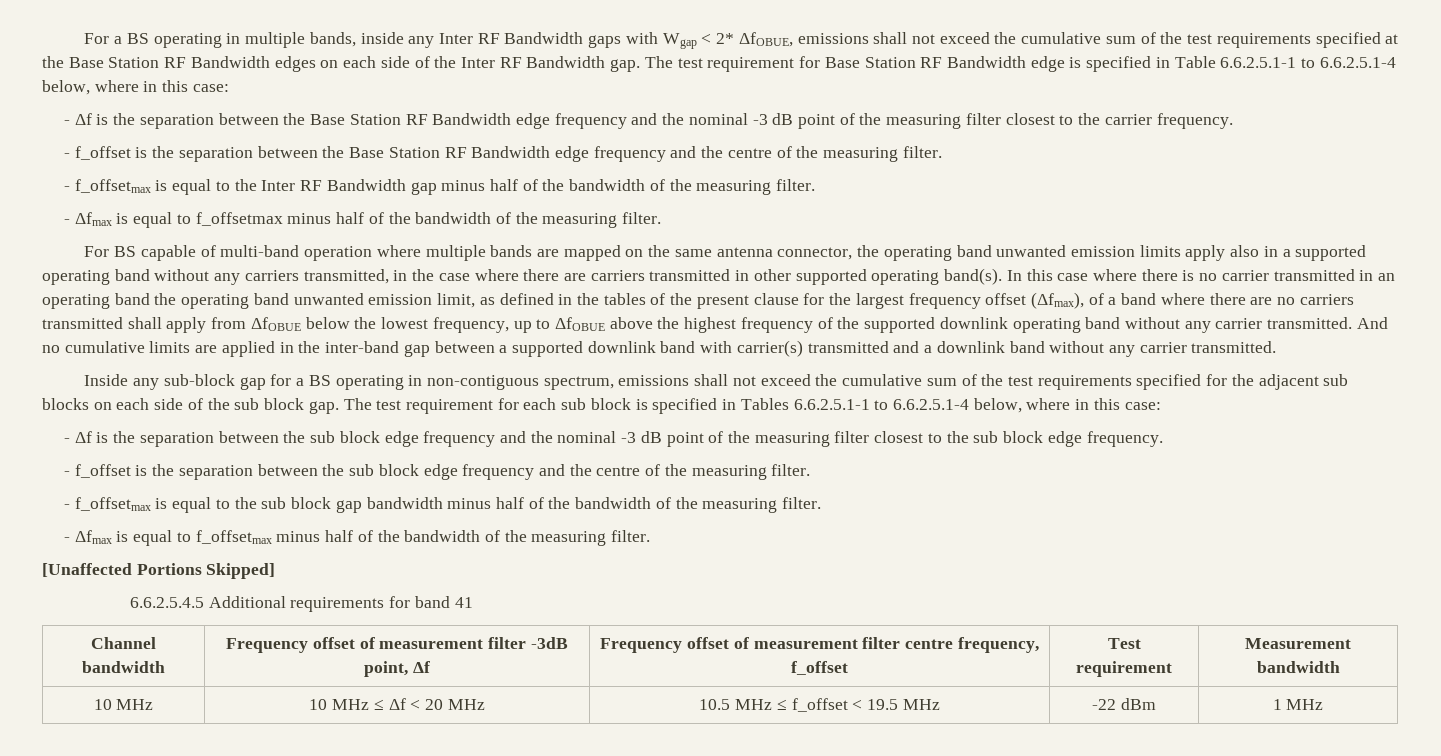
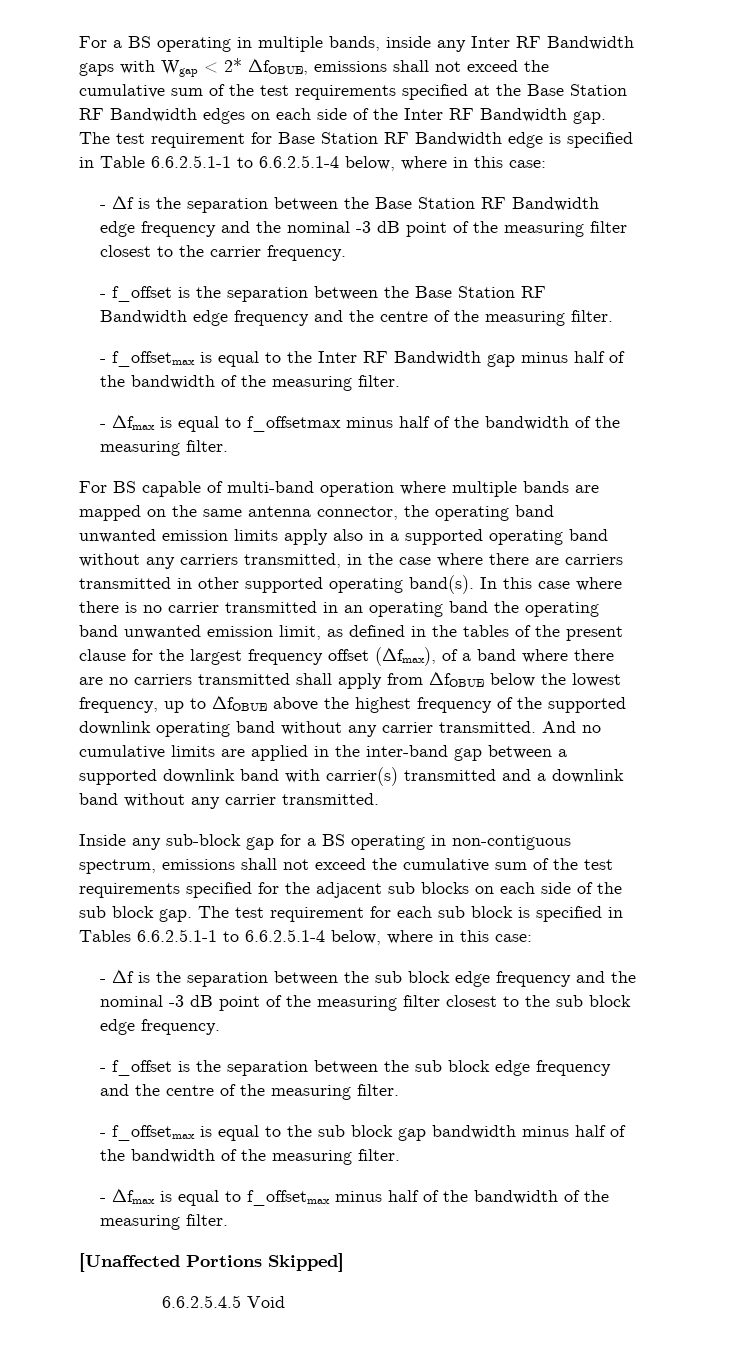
[208,596,473,612] [91,637,156,649] [82,661,165,673] [226,637,568,653] [364,661,430,677] [600,637,1039,653] [791,661,848,675] [1107,638,1141,649] [1076,661,1172,677] [1245,638,1351,649] [1256,661,1340,673] [93,699,154,710] [309,698,485,710] [699,698,940,712] [1092,698,1156,710] [1272,699,1324,710] Additional requirements for band 41 // Channel bandwidth | Frequency offset of measurement filter -3dB point, Δf | Frequency offset of measurement filter centre frequency, f_offset | Test requirement | Measurement bandwidth // 10 MHz | 10 MHz ≤ Δf < 20 MHz | 10.5 MHz ≤ f_offset < 19.5 MHz | -22 dBm | 1 MHz -> [247,1296,286,1308] Void

